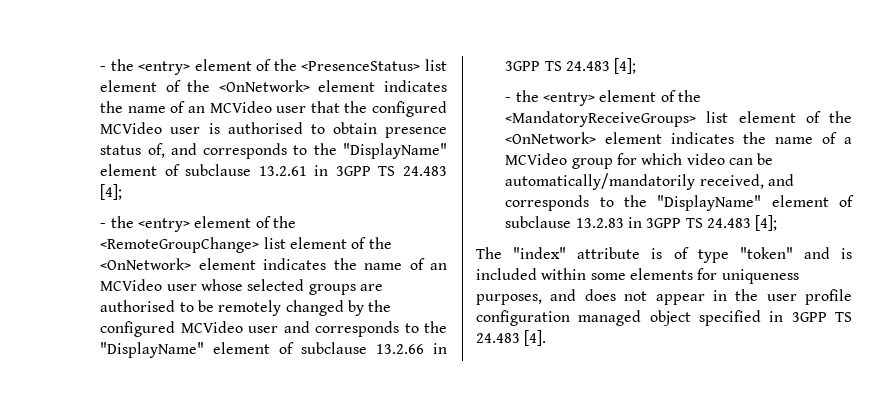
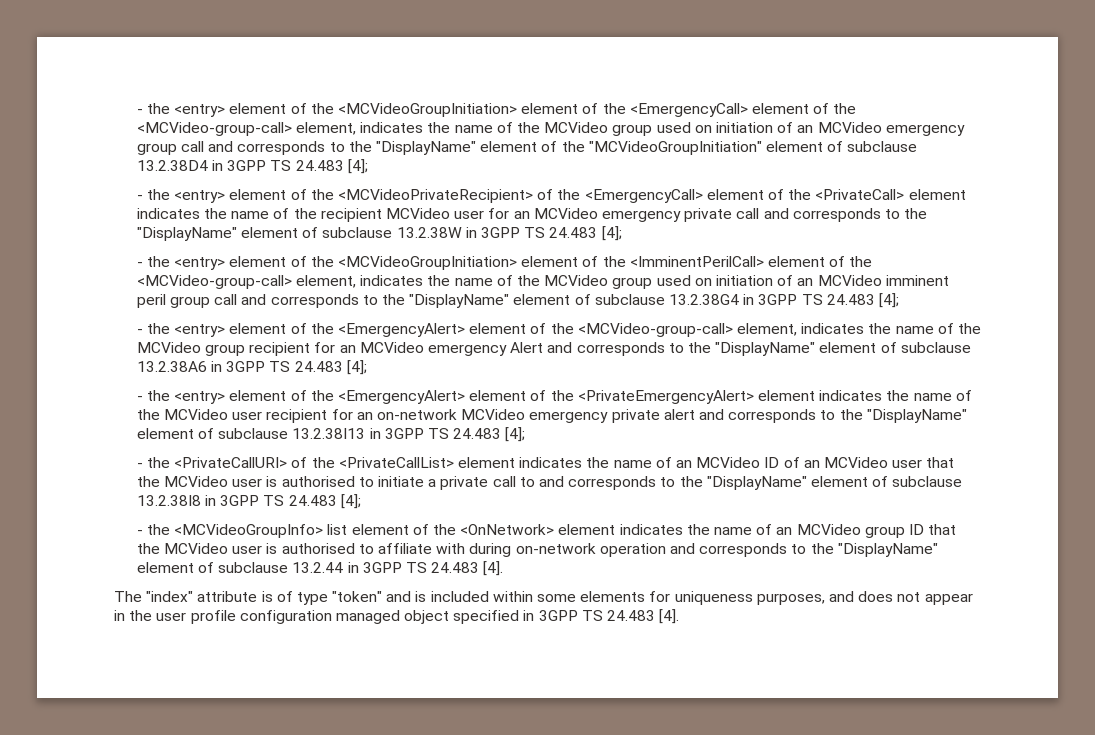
[100,59,421,75] - the <entry> element of the <PresenceStatus> -> [136,103,857,117] [136,122,965,136] [136,141,918,155] [136,159,368,174] [136,189,966,203] [136,208,928,222] [136,226,622,241] [136,256,873,270] [136,275,949,289] [136,293,899,308] [136,323,981,337] [136,342,971,356] [136,360,367,375] [136,390,972,404] [136,409,967,423] [136,427,526,442] [136,457,955,468] [136,476,963,490] [136,494,361,509] [136,524,324,538] - the <entry> element of the <MCVideoGroupInitiation> element of the <EmergencyCall> element of the <MCVideo-group-call> element, indicates the name of the MCVideo group used on initiation of an MCVideo emergency group call and corresponds to the "DisplayName" element of the "MCVideoGroupInitiation" element of subclause 13.2.38D4 in 3GPP TS 24.483 [4]; // - the <entry> element of the <MCVideoPrivateRecipient> of the <EmergencyCall> element of the <PrivateCall> element indicates the name of the recipient MCVideo user for an MCVideo emergency private call and corresponds to the "DisplayName" element of subclause 13.2.38W in 3GPP TS 24.483 [4]; // - the <entry> element of the <MCVideoGroupInitiation> element of the <ImminentPerilCall> element of the <MCVideo-group-call> element, indicates the name of the MCVideo group used on initiation of an MCVideo imminent peril group call and corresponds to the "DisplayName" element of subclause 13.2.38G4 in 3GPP TS 24.483 [4]; // - the <entry> element of the <EmergencyAlert> element of the <MCVideo-group-call> element, indicates the name of the MCVideo group recipient for an MCVideo emergency Alert and corresponds to the "DisplayName" element of subclause 13.2.38A6 in 3GPP TS 24.483 [4]; // - the <entry> element of the <EmergencyAlert> element of the <PrivateEmergencyAlert> element indicates the name of the MCVideo user recipient for an on-network MCVideo emergency private alert and corresponds to the "DisplayName" element of subclause 13.2.38I13 in 3GPP TS 24.483 [4]; // - the <PrivateCallURI> of the <PrivateCallList> element indicates the name of an MCVideo ID of an MCVideo user that the MCVideo user is authorised to initiate a private call to and corresponds to the "DisplayName" element of subclause 13.2.38I8 in 3GPP TS 24.483 [4]; // - the <MCVideoGroupInfo>
[276,101,447,117] [100,122,448,138] [100,143,448,159] [100,164,447,176] [100,184,123,200] [100,216,296,232] [100,237,392,253] [100,258,448,270] [100,279,383,295] [100,300,392,316] [100,321,448,337] [100,342,447,358] [505,58,637,74] [505,90,701,106] [505,111,852,127] [505,132,853,144] [505,153,774,169] [505,173,794,190] [505,195,854,211] [505,215,778,231] user that the configured MCVideo user is authorised to obtain presence status of, and corresponds to the "DisplayName" element of subclause 13.2.61 in 3GPP TS 24.483 [4]; // - the <entry> element of the <RemoteGroupChange> list element of the <OnNetwork> element indicates the name of an MCVideo user whose selected groups are authorised to be remotely changed by the configured MCVideo user and corresponds to the "DisplayName" element of subclause 13.2.66 in 3GPP TS 24.483 [4]; // - the <entry> element of the <MandatoryReceiveGroups> list element of the <OnNetwork> element indicates the name of a MCVideo group for which video can be automatically/mandatorily received, and corresponds to the "DisplayName" element of subclause 13.2.83 in 3GPP TS 24.483 [4]; -> [864,524,957,538] [136,543,938,557] [136,561,504,576] group ID that the MCVideo user is authorised to affiliate with during on-network operation and corresponds to the "DisplayName" element of subclause 13.2.44 in 3GPP TS 24.483 [4].

